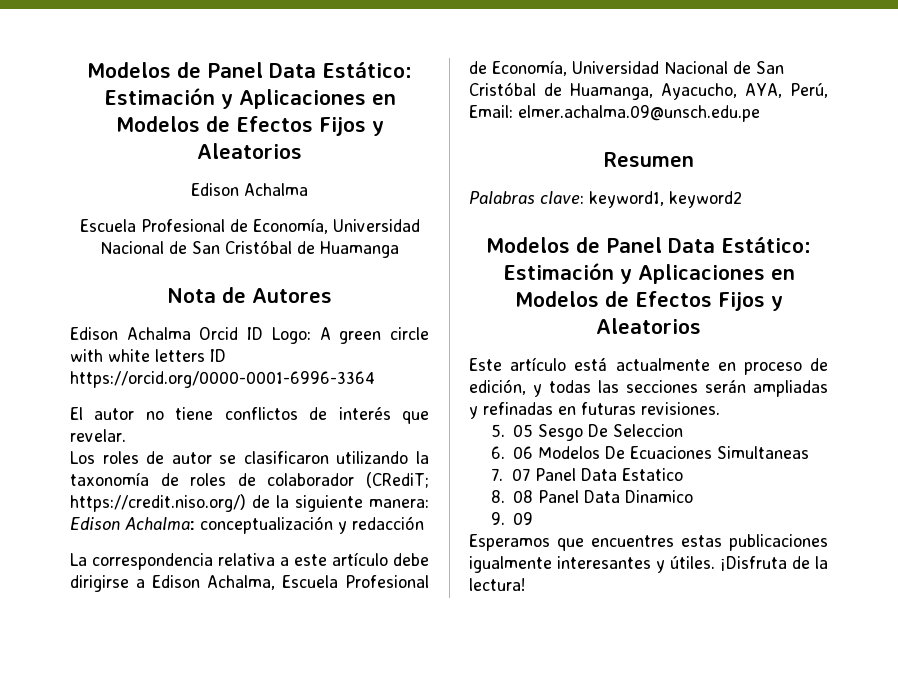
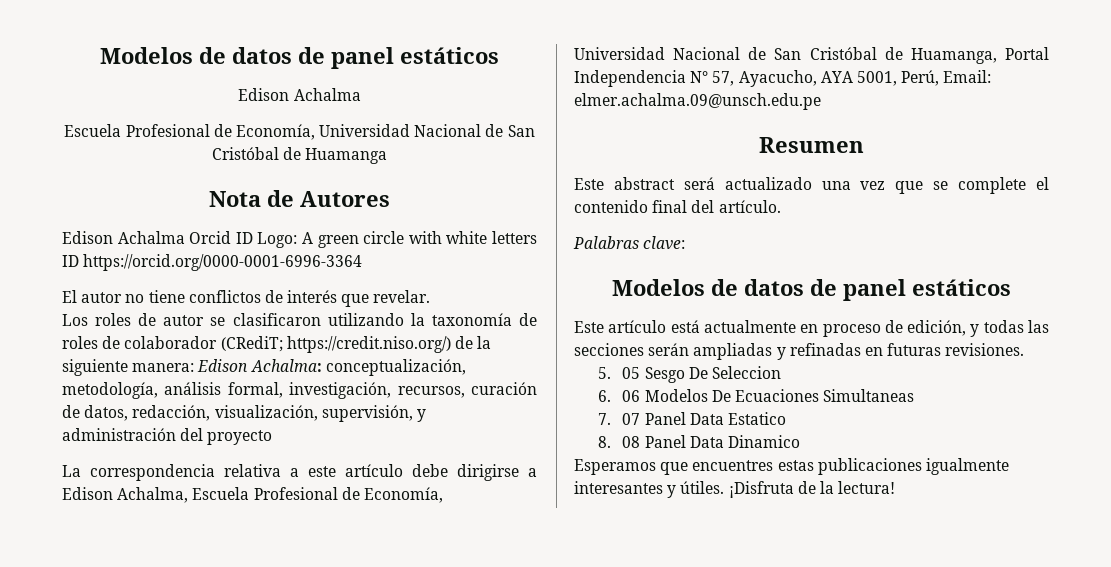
[87,62,412,78] [103,88,396,109] [115,116,384,136] [197,143,302,159] Modelos de Panel Data Estático: Estimación y Aplicaciones en Modelos de Efectos Fijos y Aleatorios -> [100,47,499,69] Modelos de datos de panel estáticos
[200,516,424,534] conceptualización y redacción -> [325,359,466,376] [62,382,537,399] [62,405,426,422] [62,428,273,445] conceptualización, metodología, análisis formal, investigación, recursos, curación de datos, redacción, visualización, supervisión, y administración del proyecto
[661,83,828,100] [469,105,760,122] [603,152,694,167] Ayacucho, AYA, Perú, Email: elmer.achalma.09@unsch.edu.pe // Resumen -> [1005,47,1049,60] [574,70,992,87] [574,93,821,110] [759,137,864,153] [574,177,1049,194] [574,200,781,213] Portal Independencia N° 57, Ayacucho, AYA 5001, Perú, Email: elmer.achalma.09@unsch.edu.pe // Resumen // Este abstract será actualizado una vez que se complete el contenido final del artículo.
[589,191,742,208] [486,237,811,253] [502,263,795,284] [514,291,783,311] [596,318,701,334] keyword1, keyword2 // Modelos de Panel Data Estático: Estimación y Aplicaciones en Modelos de Efectos Fijos y Aleatorios -> [612,279,1011,301] // Modelos de datos de panel estáticos
[490,512,534,525] // 9. 09 -> (800, 441) none

